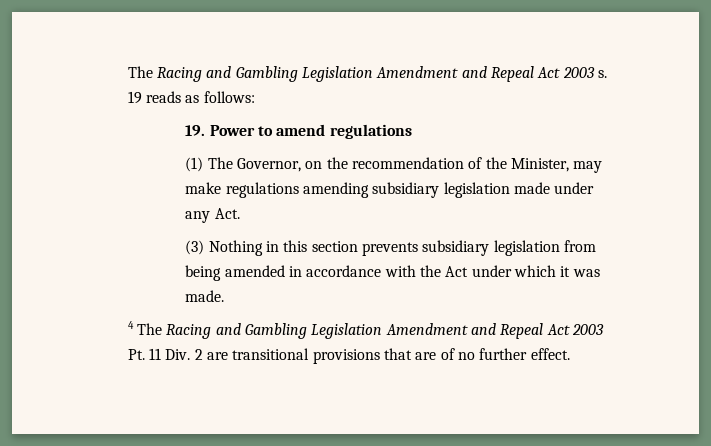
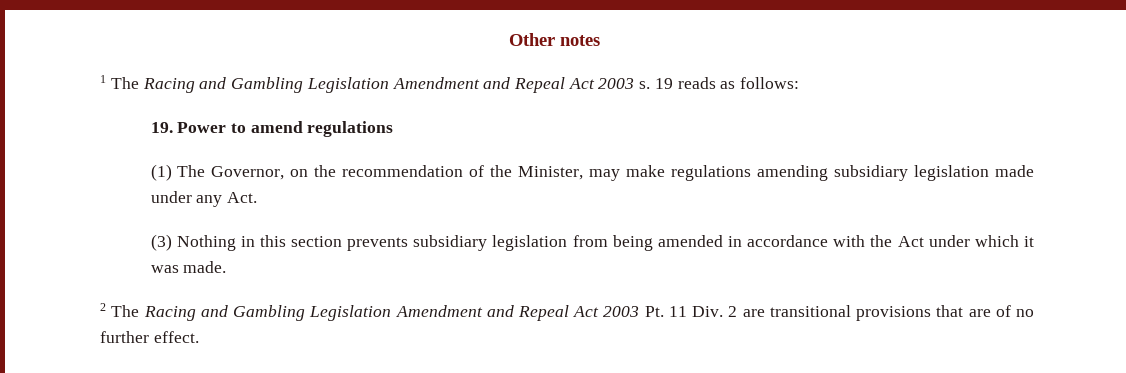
(127, 72) none -> [509,33,600,46] [100,75,107,83] Other notes // 1
[127,321,134,329] 4 -> [100,303,107,311] 2

